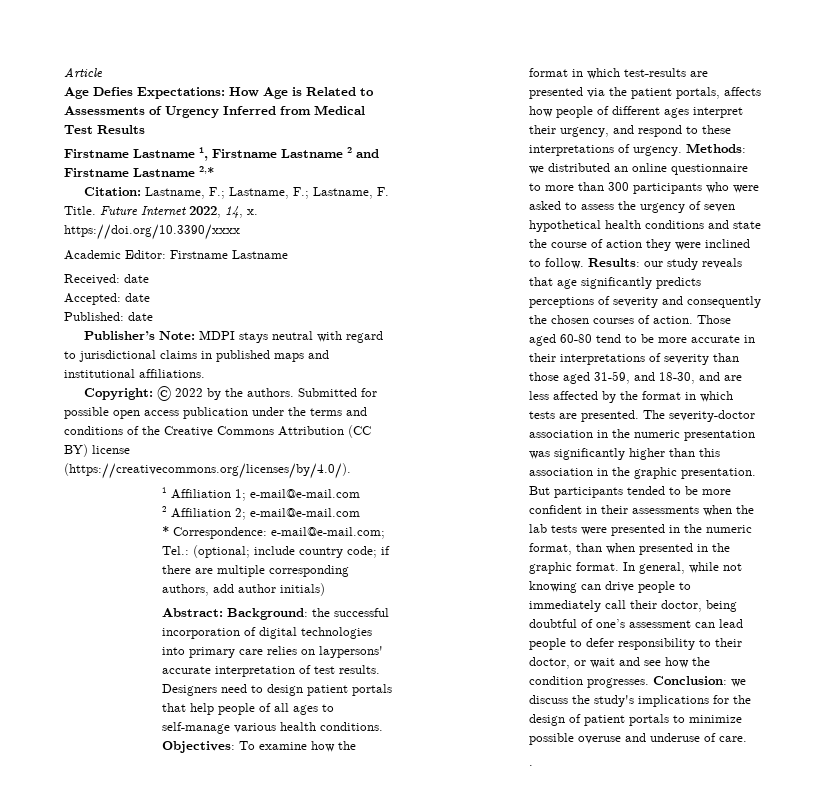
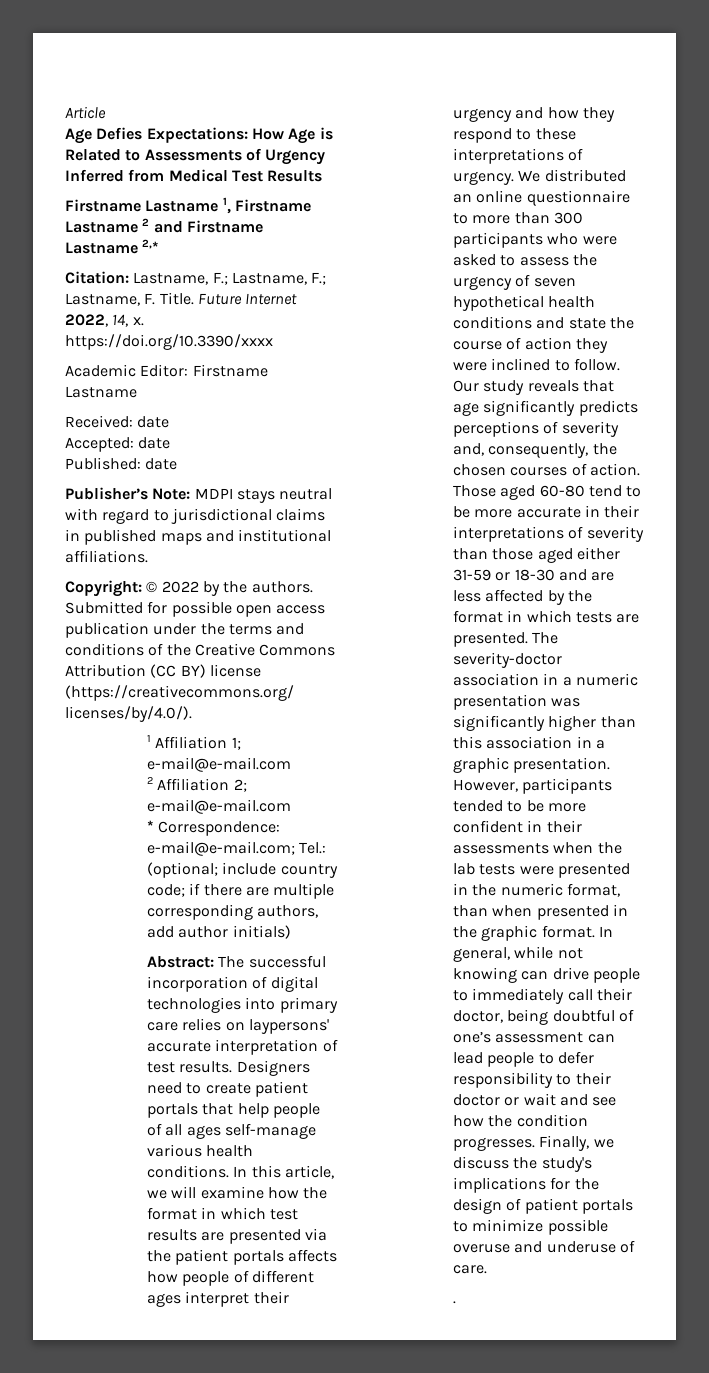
[227,608,331,620] Background: the -> [218,956,245,968] The
[267,684,304,696] design -> [205,1083,251,1094] create
[322,704,335,712] to -> (221, 1132) none
[162,741,256,753] Objectives: To -> [233,1165,334,1179] [146,1186,197,1199] In this article, we will
[624,68,687,77] test-results -> [269,1209,298,1220] [146,1229,197,1241] test results
[676,87,721,99] portals, -> [232,1250,284,1265] portals
[560,125,635,137] urgency, and -> [452,107,615,122] urgency and how they
[686,143,747,153] [529,166,545,174] Methods: we -> [518,170,541,182] We
[588,258,664,267] Results: our -> [452,380,479,392] Our
[662,296,762,308] and consequently -> [452,443,589,458] and, consequently,
[594,371,696,384] 31-59, and 18-30, -> [576,547,620,560] [452,569,555,581] either 31-59 or 18-30
[612,429,631,438] the -> [562,677,572,686] a
[612,467,631,476] the -> [595,740,605,749] a
[529,486,551,495] But -> [452,779,518,792] However,
[529,657,571,669] doctor, -> [452,1094,500,1106] doctor
[653,676,728,685] Conclusion: -> [539,1135,590,1151] Finally,

